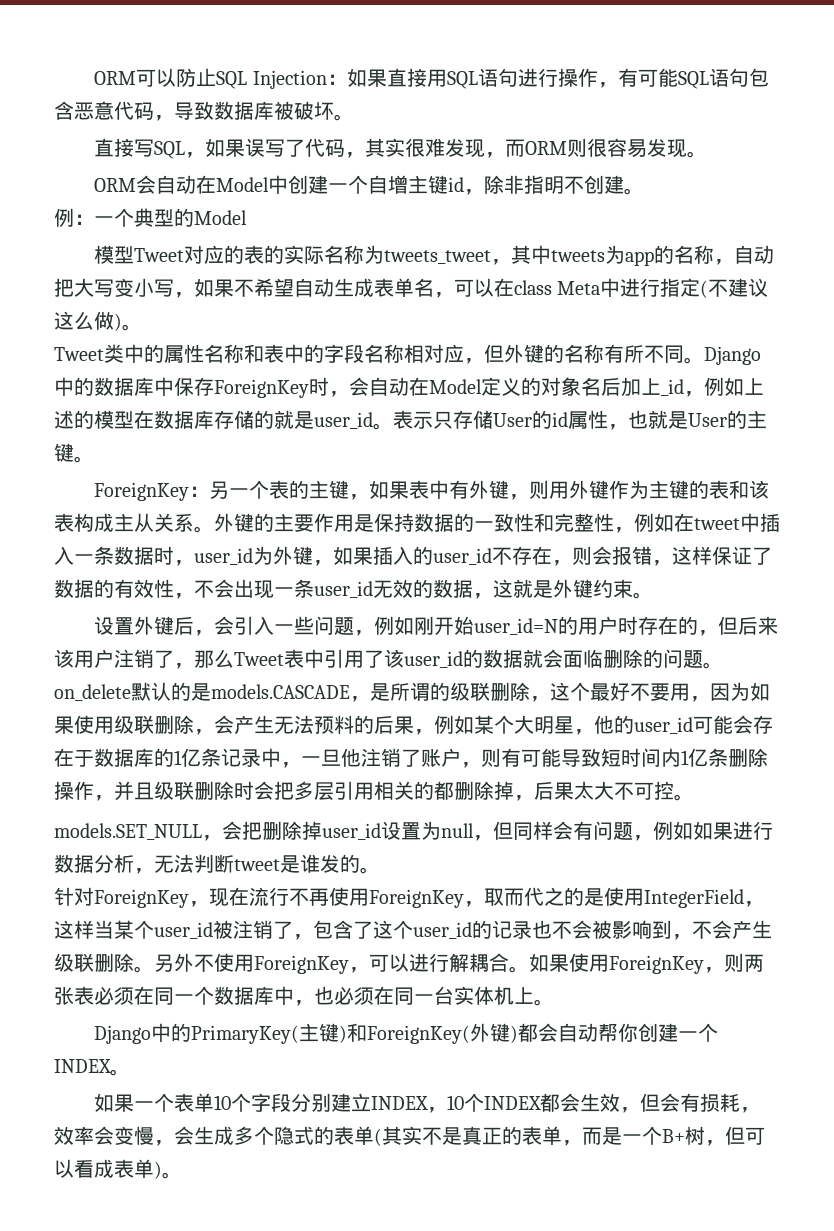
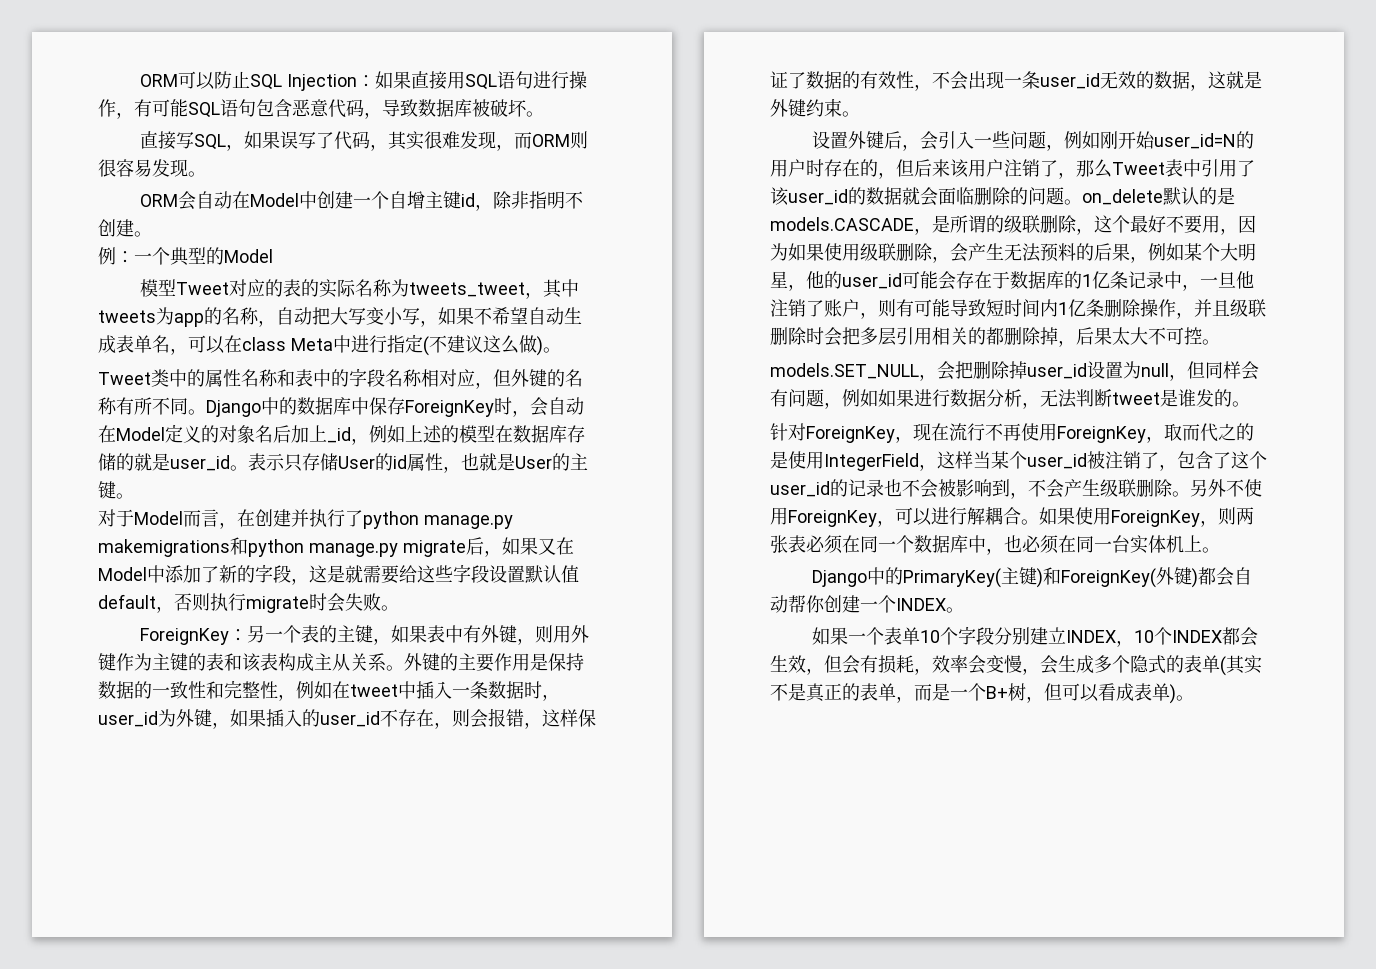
(94, 459) none -> [98,509,513,529] [98,537,574,557] [98,564,579,585] [98,593,399,613] // 对于Model而言，在创建并执行了python manage.py makemigrations和python manage.py migrate后，如果又在Model中添加了新的字段，这是就需要给这些字段设置默认值default，否则执行migrate时会失败。

